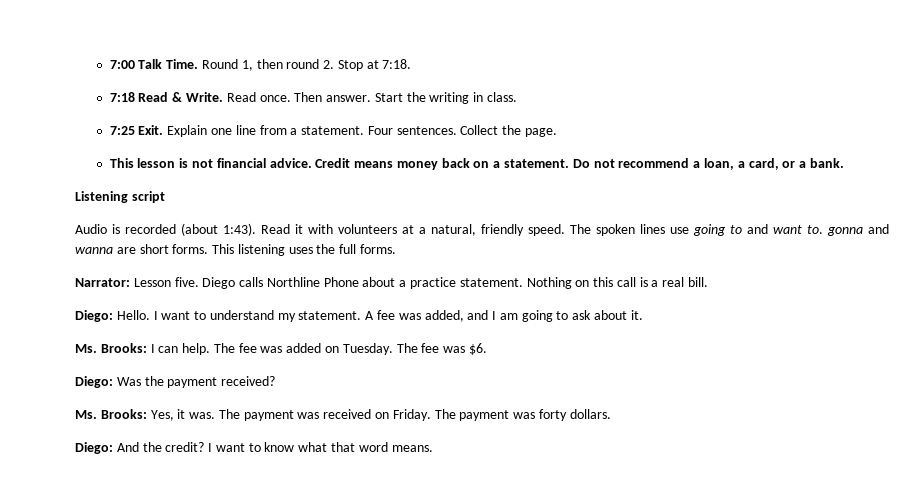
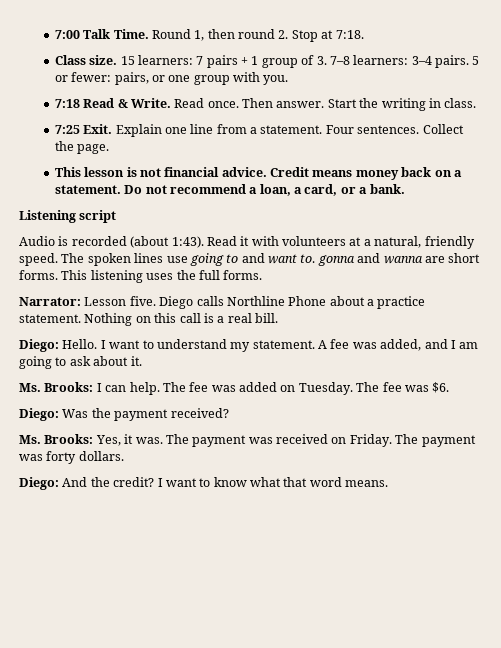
(412, 64) none -> [54,55,480,68] [54,72,289,85] // Class size. 15 learners: 7 pairs + 1 group of 3. 7–8 learners: 3–4 pairs. 5 or fewer: pairs, or one group with you.

